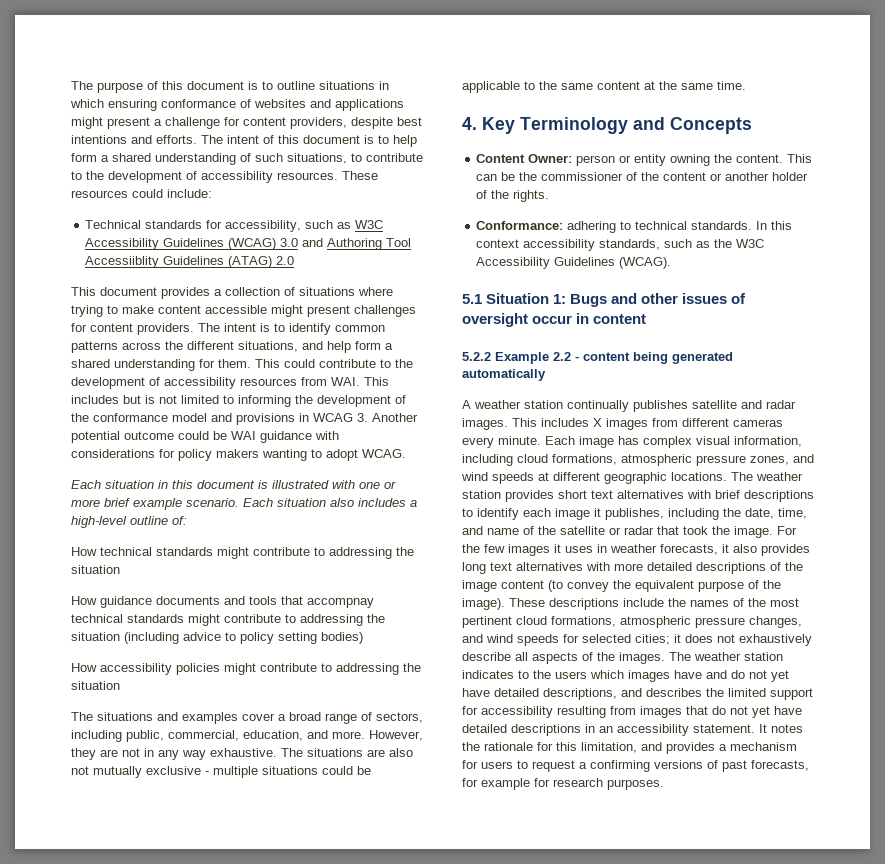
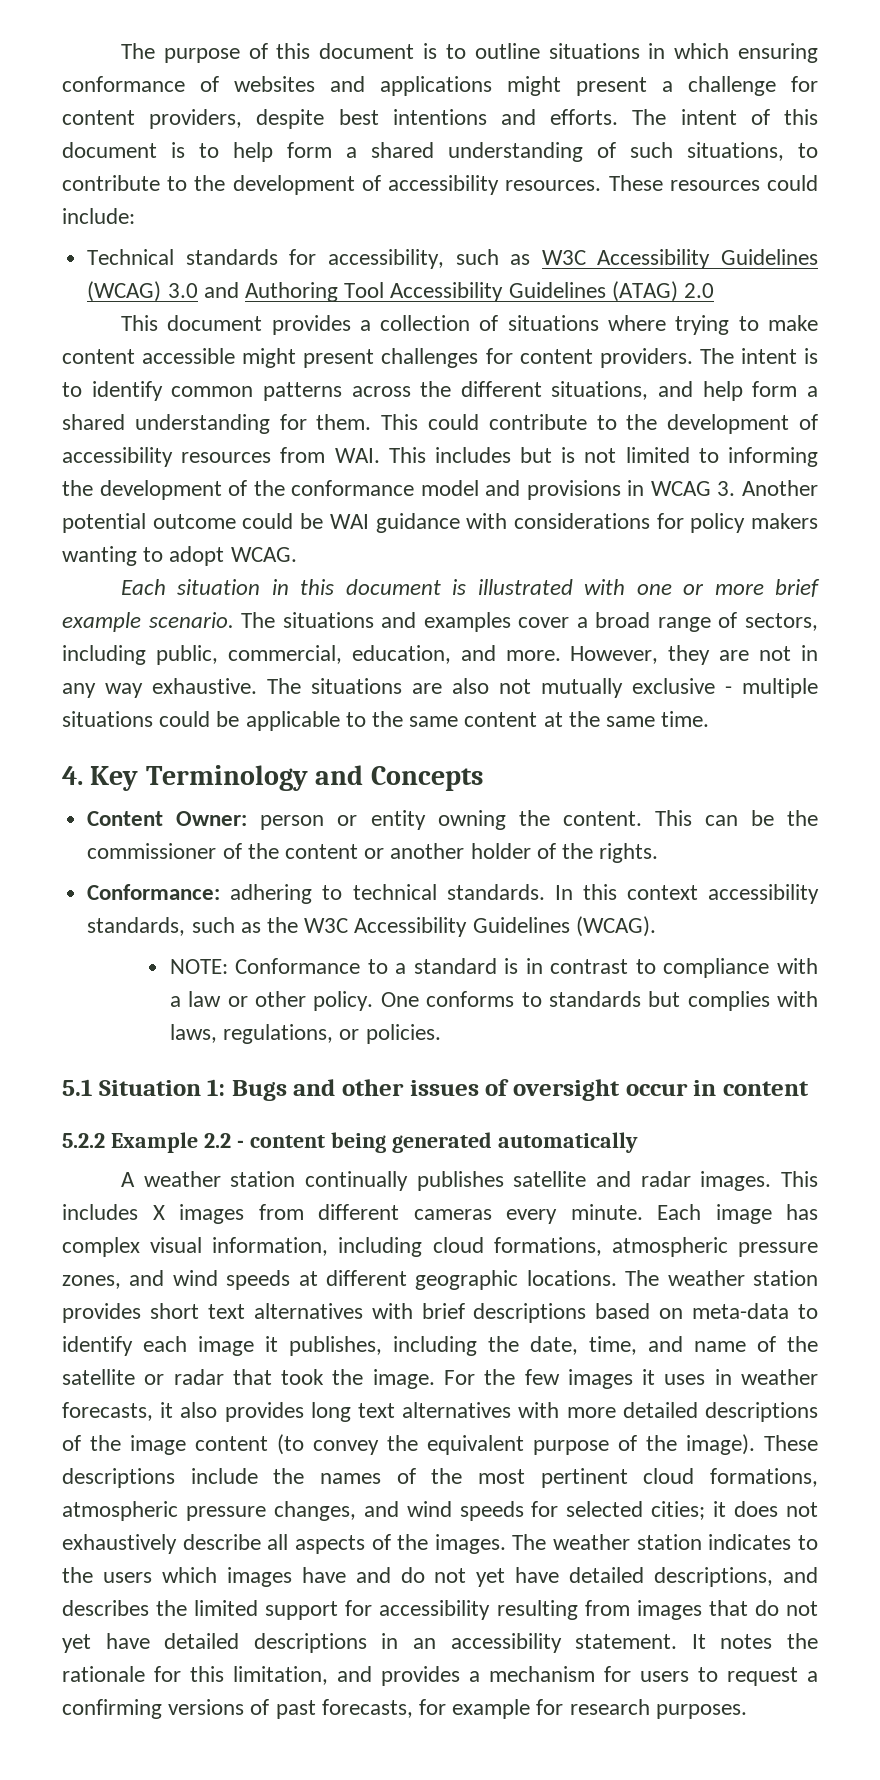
[85,256,160,268] Accessiiblity -> [390,282,504,302] Accessibility
[243,498,417,507] [71,516,187,528] [71,547,414,559] [71,565,120,574] [71,596,374,608] [71,614,385,626] [71,632,363,644] [71,663,421,675] [71,681,120,690] Each situation also includes a high-level outline of: // How technical standards might contribute to addressing the situation // How guidance documents and tools that accompnay technical standards might contribute to addressing the situation (including advice to policy setting bodies) // How accessibility policies might contribute to addressing the situation // -> (234, 620) none
(672, 263) none -> [169,958,819,978] [169,991,818,1011] [169,1024,441,1044] // NOTE: Conformance to a standard is in contrast to compliance with a law or other policy. One conforms to standards but complies with laws, regulations, or policies.
(814, 496) none -> [595,1303,790,1319] based on meta-data

